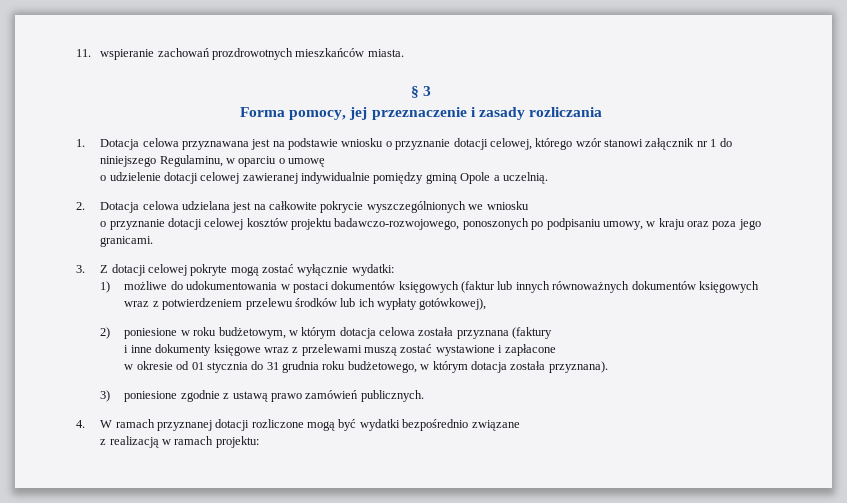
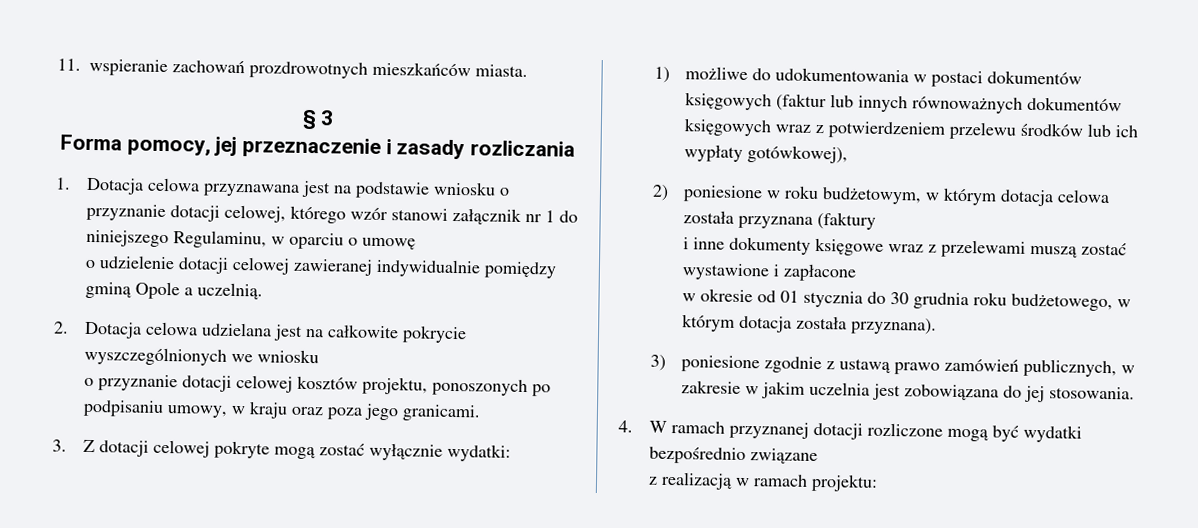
[291,218,460,230] projektu badawczo-rozwojowego, -> [361,376,428,395] projektu,
[266,362,279,370] 31 -> [889,292,909,305] 30
[360,390,424,402] publicznych. -> [1022,358,1135,378] [680,380,1135,403] publicznych, w zakresie w jakim uczelnia jest zobowiązana do jej stosowania.

